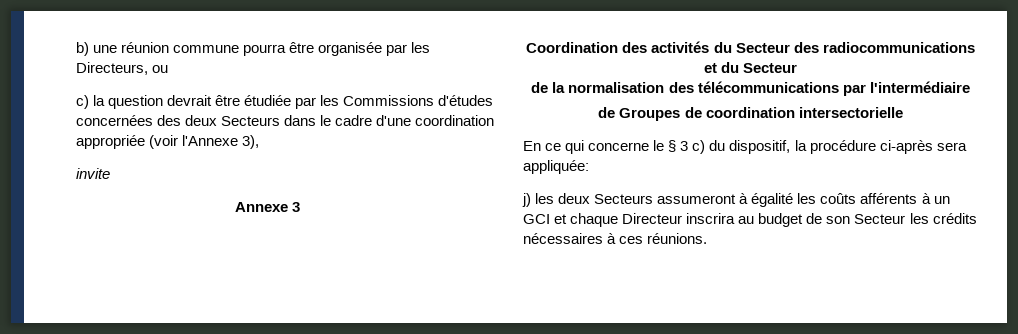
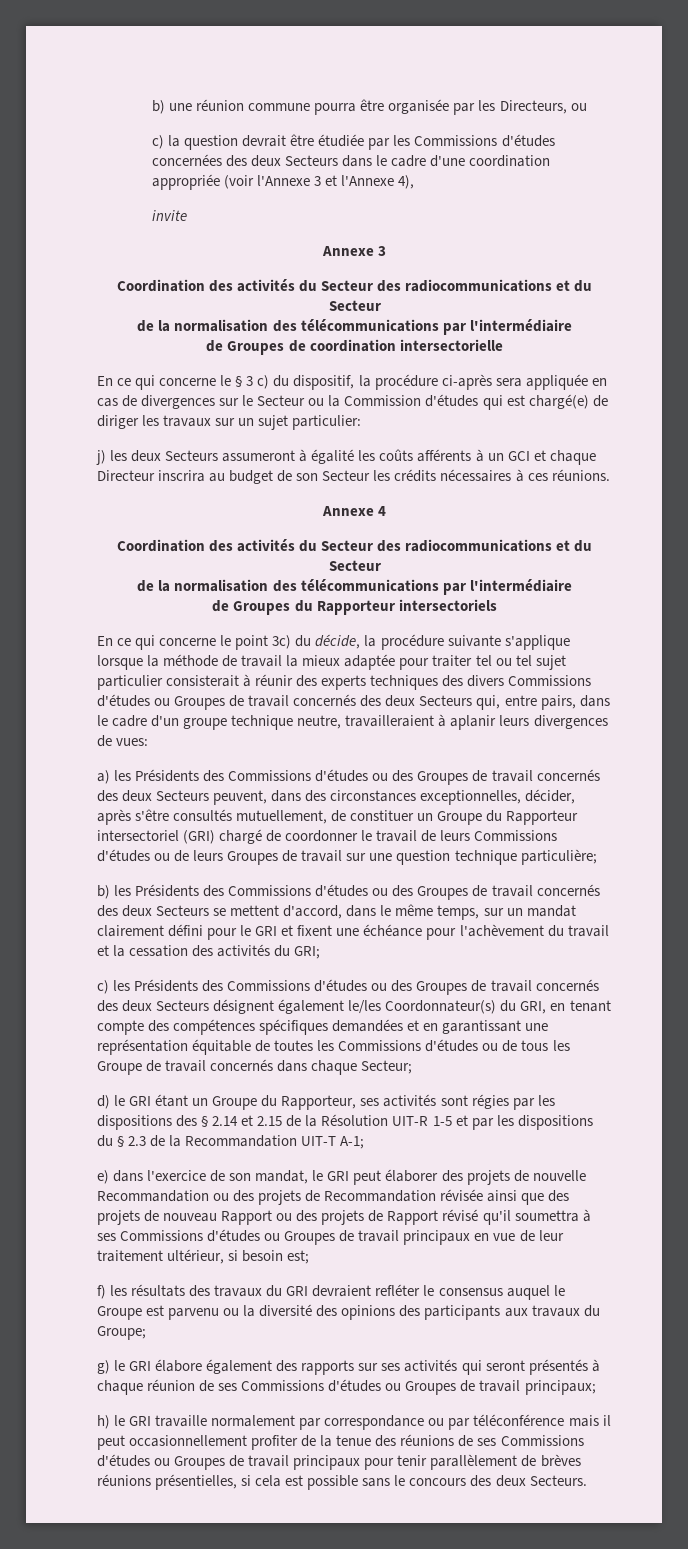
[242,135,260,149] 3), -> [314,175,415,189] 3 et l'Annexe 4),
[523,160,589,174] appliquée: -> [525,374,607,390] [97,394,608,410] [97,415,362,430] appliquée en cas de divergences sur le Secteur ou la Commission d'études qui est chargé(e) de diriger les travaux sur un sujet particulier:
(708, 238) none -> [321,506,387,516] [116,539,593,552] [328,560,381,571] [137,579,572,595] [212,599,497,615] [97,634,570,650] [97,654,566,670] [97,674,592,690] [97,694,610,710] [97,714,608,730] [97,735,149,747] [97,769,600,785] [97,789,576,805] [97,809,579,825] [97,829,558,844] [97,849,597,865] [97,884,600,900] [97,904,576,920] [97,924,609,940] [97,944,321,959] [97,979,599,995] [97,999,611,1014] [97,1019,549,1035] [97,1039,570,1055] [97,1059,413,1075] [97,1094,555,1110] [97,1114,593,1130] [97,1135,365,1149] [97,1169,586,1185] [97,1189,570,1205] [97,1209,591,1225] [97,1229,564,1245] [97,1249,310,1264] [97,1284,565,1300] [97,1304,600,1320] [97,1326,146,1340] [97,1359,600,1375] [97,1379,596,1395] [97,1414,611,1430] [97,1434,584,1450] [97,1454,581,1470] [97,1474,587,1490] // Annexe 4 // Coordination des activités du Secteur des radiocommunications et du Secteur // de la normalisation des télécommunications par l'intermédiaire // de Groupes du Rapporteur intersectoriels // En ce qui concerne le point 3c) du décide, la procédure suivante s'applique lorsque la méthode de travail la mieux adaptée pour traiter tel ou tel sujet particulier consisterait à réunir des experts techniques des divers Commissions d'études ou Groupes de travail concernés des deux Secteurs qui, entre pairs, dans le cadre d'un groupe technique neutre, travailleraient à aplanir leurs divergences de vues: // a) les Présidents des Commissions d'études ou des Groupes de travail concernés des deux Secteurs peuvent, dans des circonstances exceptionnelles, décider, après s'être consultés mutuellement, de constituer un Groupe du Rapporteur intersectoriel (GRI) chargé de coordonner le travail de leurs Commissions d'études ou de leurs Groupes de travail sur une question technique particulière; // b) les Présidents des Commissions d'études ou des Groupes de travail concernés des deux Secteurs se mettent d'accord, dans le même temps, sur un mandat clairement défini pour le GRI et fixent une échéance pour l'achèvement du travail et la cessation des activités du GRI; // c) les Présidents des Commissions d'études ou des Groupes de travail concernés des deux Secteurs désignent également le/les Coordonnateur(s) du GRI, en tenant compte des compétences spécifiques demandées et en garantissant une représentation équitable de toutes les Commissions d'études ou de tous les Groupe de travail concernés dans chaque Secteur; // d) le GRI étant un Groupe du Rapporteur, ses activités sont régies par les dispositions des § 2.14 et 2.15 de la Résolution UIT-R 1-5 et par les dispositions du § 2.3 de la Recommandation UIT-T A-1; // e) dans l'exercice de son mandat, le GRI peut élaborer des projets de nouvelle Recommandation ou des projets de Recommandation révisée ainsi que des projets de nouveau Rapport ou des projets de Rapport révisé qu'il soumettra à ses Commissions d'études ou Groupes de travail principaux en vue de leur traitement ultérieur, si besoin est; // f) les résultats des travaux du GRI devraient refléter le consensus auquel le Groupe est parvenu ou la diversité des opinions des participants aux travaux du Groupe; // g) le GRI élabore également des rapports sur ses activités qui seront présentés à chaque réunion de ses Commissions d'études ou Groupes de travail principaux; // h) le GRI travaille normalement par correspondance ou par téléconférence mais il peut occasionnellement profiter de la tenue des réunions de ses Commissions d'études ou Groupes de travail principaux pour tenir parallèlement de brèves réunions présentielles, si cela est possible sans le concours des deux Secteurs.

